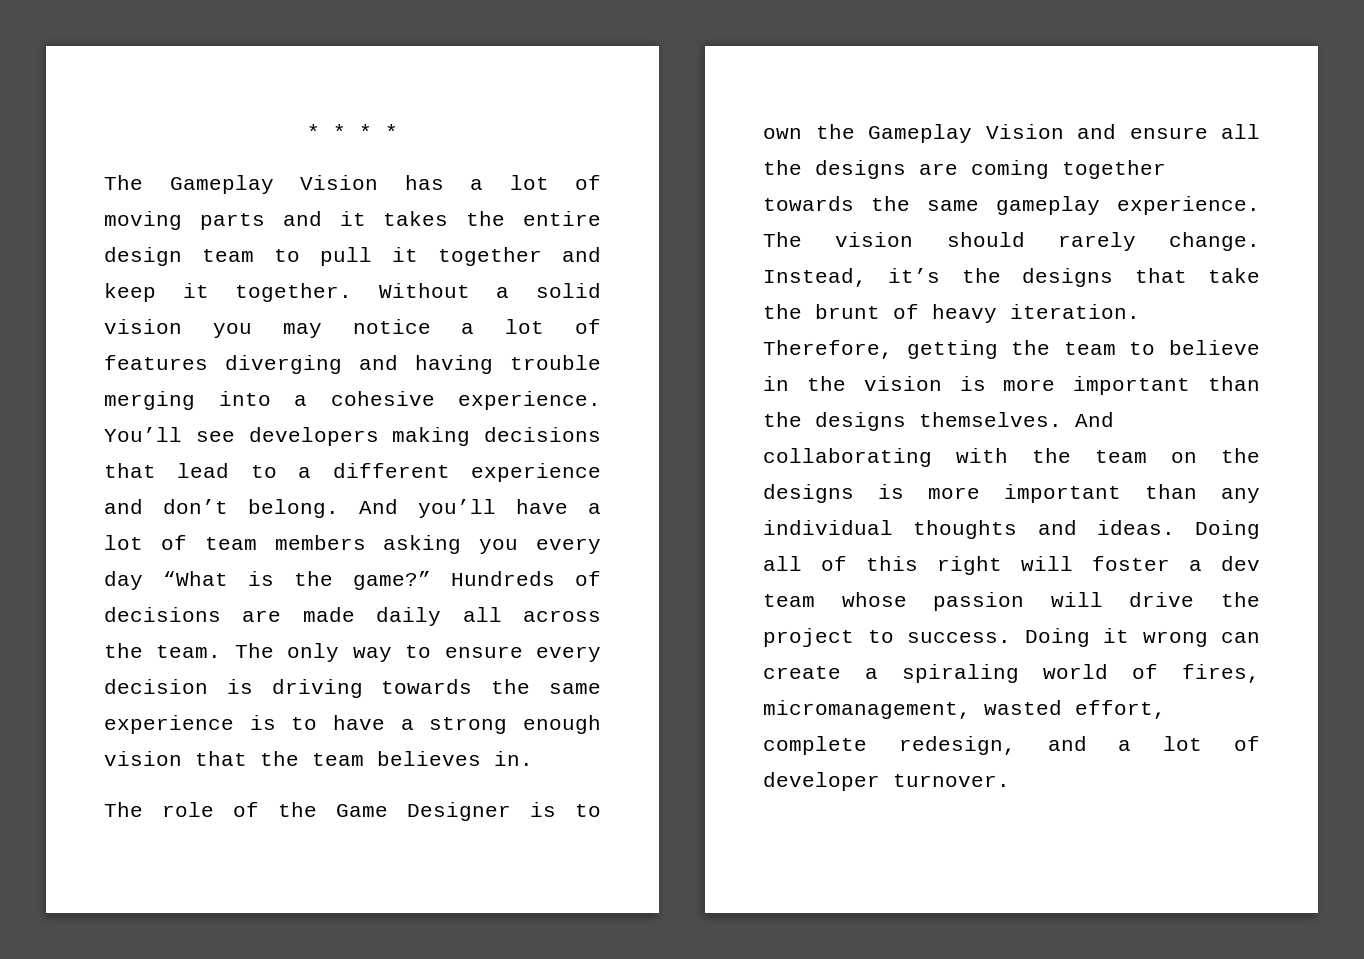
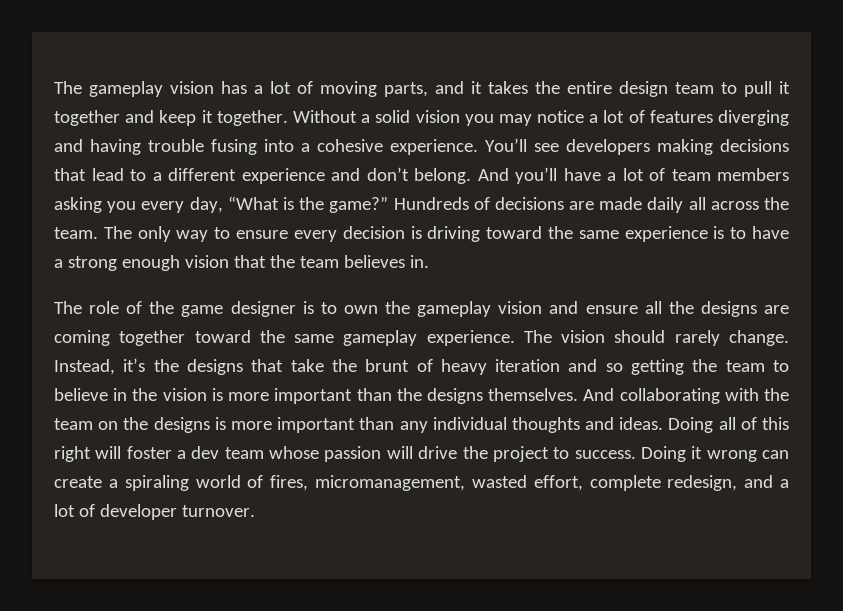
[307,124,398,139] [104,175,378,194] * * * * // The Gameplay Vision -> [54,81,214,97] The gameplay vision
[199,213,265,230] parts -> [384,82,428,97] parts,
[104,391,195,410] merging -> [211,139,257,155] fusing
[104,571,143,590] day -> [189,197,223,213] day,
[381,679,473,694] towards -> [486,226,543,239] toward
[336,802,511,821] Game Designer -> [181,301,296,317] game designer
[868,124,1064,143] Gameplay Vision -> [417,301,543,317] gameplay vision
[763,196,854,211] towards -> [194,330,251,343] toward
[1010,304,1140,319] [763,340,893,359] iteration. Therefore, -> [495,359,623,372] iteration and so

